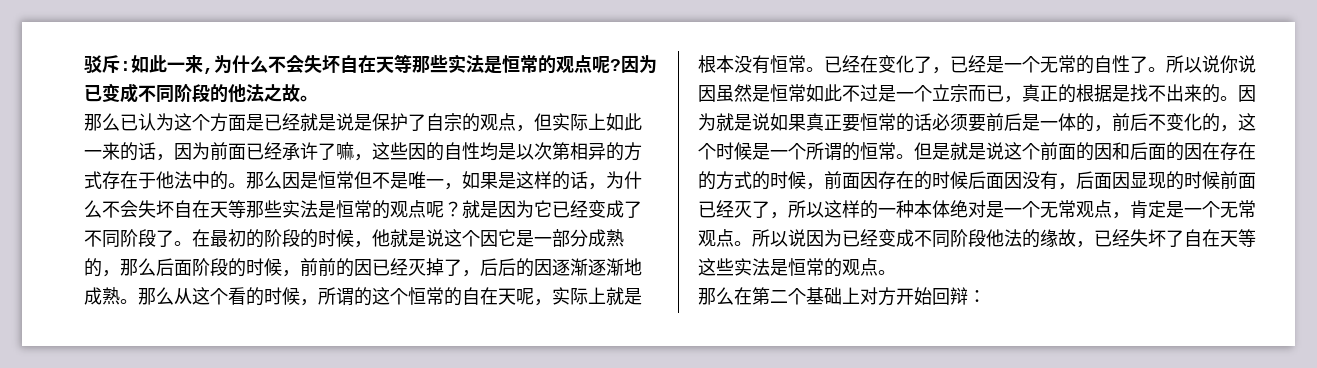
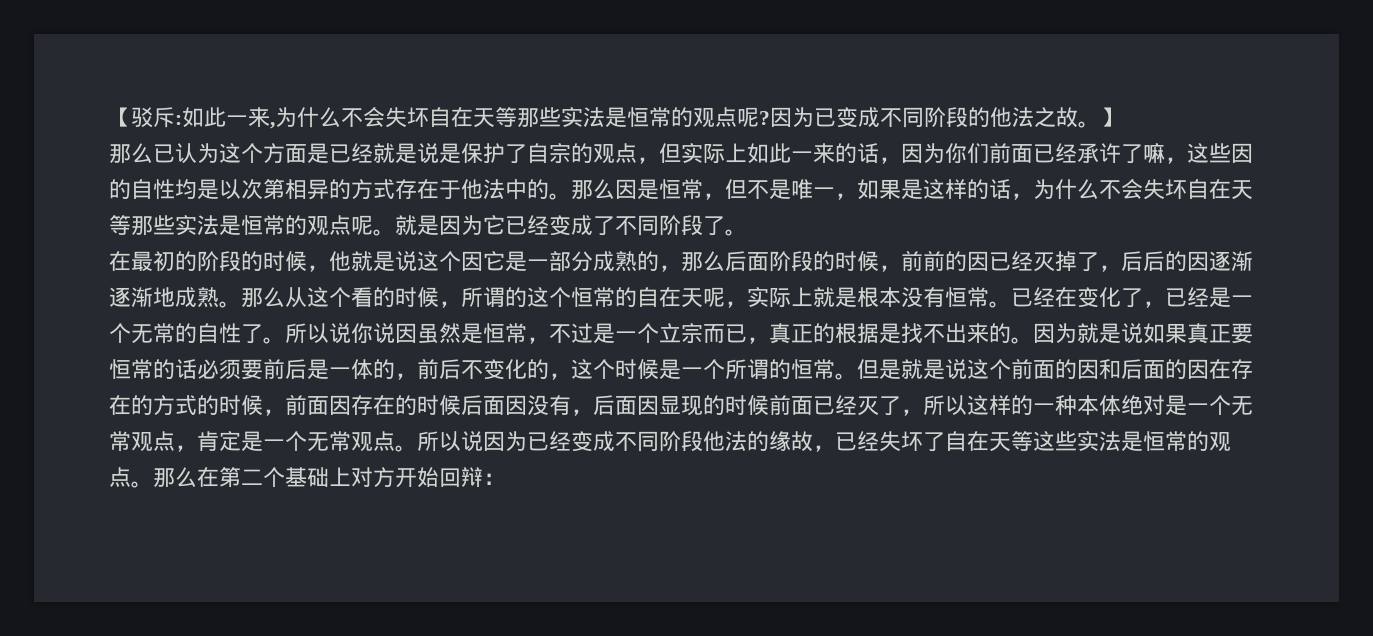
(84, 64) none -> [109,107,131,127] 【
(318, 98) none -> [1100,107,1122,127] 】
(210, 151) none -> [945,143,989,164] 你们
(354, 180) none -> [703,193,725,200] ，
[444,201,462,217] ？ -> [373,229,395,236] 。
(192, 243) none -> (747, 232) //
[806,84,842,102] 如此 -> [527,337,549,344] ，
(896, 272) // -> (153, 484) none

